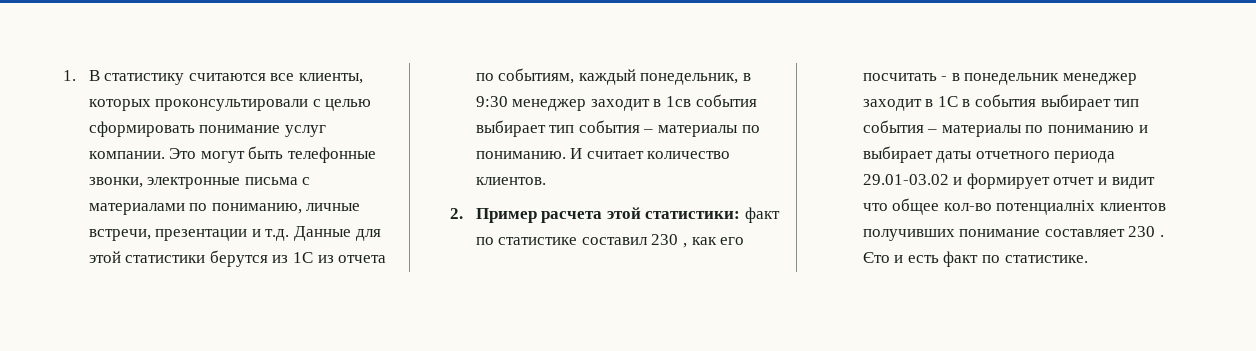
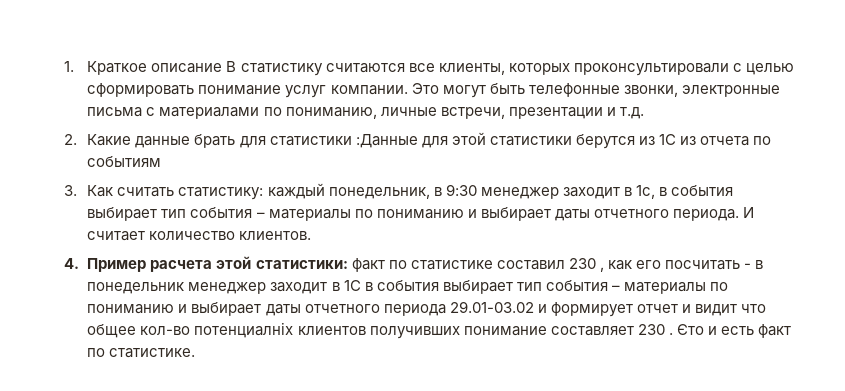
(76, 75) none -> [87,61,223,75] Краткое описание
[293,226,351,241] Данные -> [64,134,418,148] // 2. Какие данные брать для статистики :Данные
[498,68,575,84] событиям, -> [87,156,162,167] [64,185,264,200] событиям // 3. Как считать статистику:
[665,94,757,107] [475,120,760,137] [475,151,566,159] 1св события выбирает тип события – материалы по пониманию. -> [635,185,733,199] [87,207,739,221] 1с, в события выбирает тип события – материалы по пониманию и выбирает даты отчетного периода.
[449,208,463,219] 2. -> [64,258,80,269] 4.

